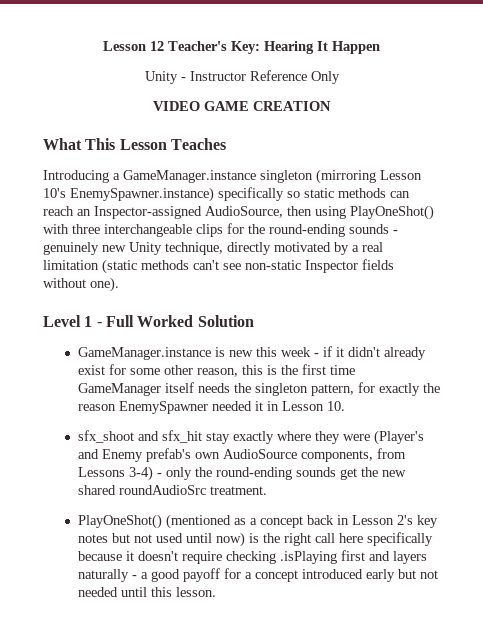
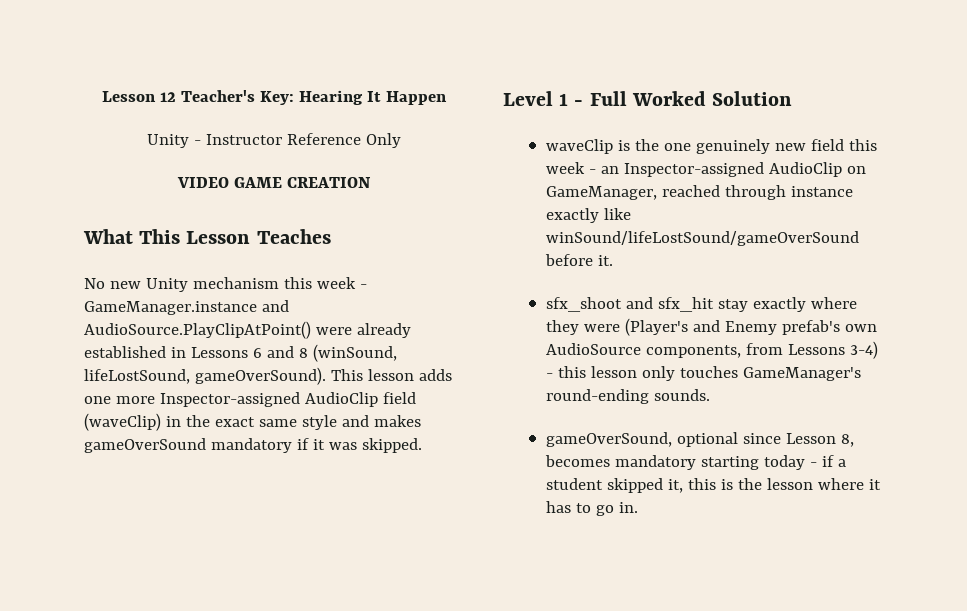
[43,169,422,184] [43,187,410,202] [43,205,434,220] [43,223,398,237] [43,242,383,255] [43,259,394,274] [43,277,119,292] Introducing a GameManager.instance singleton (mirroring Lesson 10's EnemySpawner.instance) specifically so static methods can reach an Inspector-assigned AudioSource, then using PlayOneShot() with three interchangeable clips for the round-ending sounds - genuinely new Unity technique, directly motivated by a real limitation (static methods can't see non-static Inspector fields without one). -> [84,277,367,292] [84,300,289,315] [84,321,411,339] [84,344,397,362] [84,367,452,385] [84,392,416,407] [84,413,421,431] [84,438,422,453] No new Unity mechanism this week - GameManager.instance and AudioSource.PlayClipAtPoint() were already established in Lessons 6 and 8 (winSound, lifeLostSound, gameOverSound). This lesson adds one more Inspector-assigned AudioClip field (waveClip) in the exact same style and makes gameOverSound mandatory if it was skipped.
[77,346,426,360] [77,364,355,377] [77,382,440,396] [77,401,345,414] GameManager.instance is new this week - if it didn't already exist for some other reason, this is the first time GameManager itself needs the singleton pattern, for exactly the reason EnemySpawner needed it in Lesson 10. -> [545,139,877,154] [545,162,866,177] [545,185,853,200] [545,208,631,223] [545,231,859,246] [544,254,613,266] waveClip is the one genuinely new field this week - an Inspector-assigned AudioClip on GameManager, reached through instance exactly like winSound/lifeLostSound/gameOverSound before it.
[165,467,406,480] [77,485,267,495] [77,514,438,529] [77,532,433,547] [77,550,427,564] [77,568,438,582] [77,587,216,597] only the round-ending sounds get the new shared roundAudioSrc treatment. // PlayOneShot() (mentioned as a concept back in Lesson 2's key notes but not used until now) is the right call here specifically because it doesn't require checking .isPlaying first and layers naturally - a good payoff for a concept introduced early but not needed until this lesson. -> [557,366,861,381] [545,389,710,404] [545,432,854,447] [544,455,846,470] [545,478,881,493] [545,501,638,516] this lesson only touches GameManager's round-ending sounds. // gameOverSound, optional since Lesson 8, becomes mandatory starting today - if a student skipped it, this is the lesson where it has to go in.

